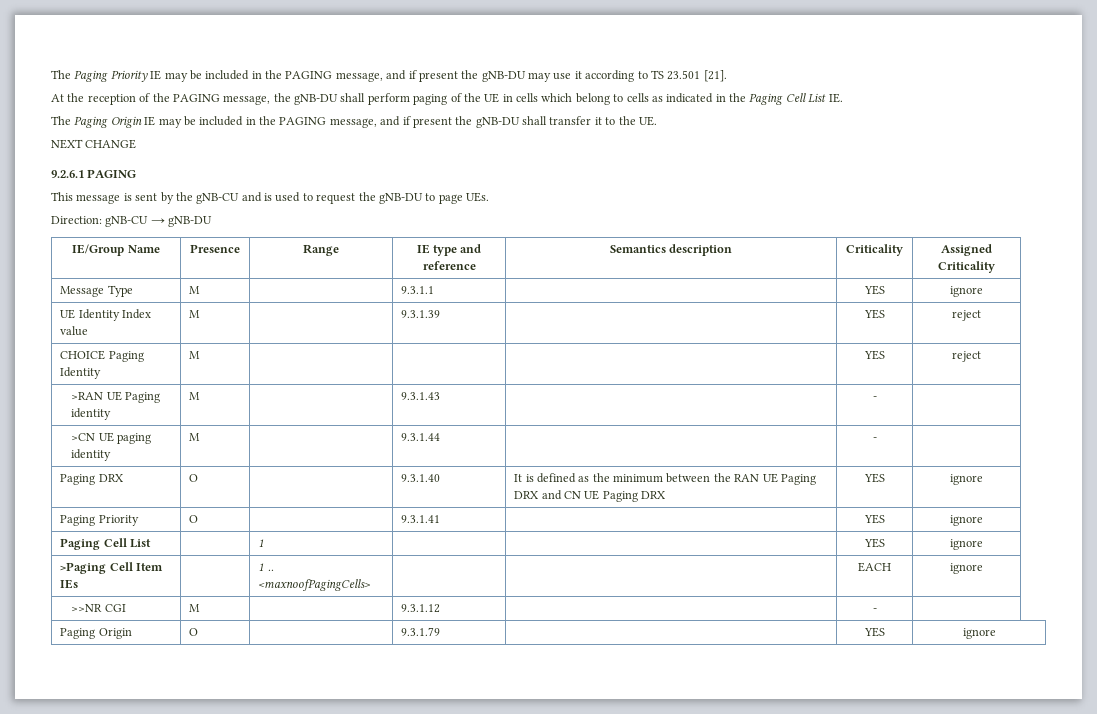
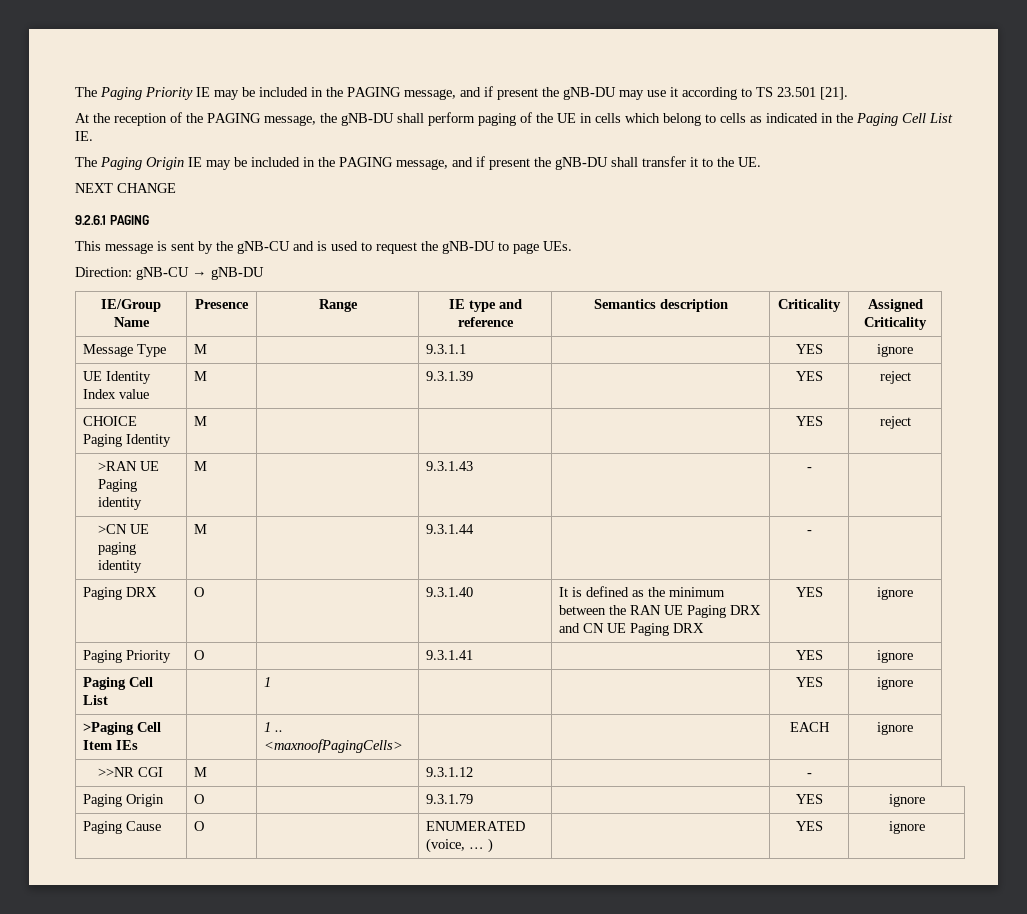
(996, 633) none -> [83,821,162,834] [194,821,205,831] [426,821,526,831] [426,838,494,853] [795,821,823,831] [888,821,925,834] // Paging Cause | O | | ENUMERATED (voice, … ) | | YES | ignore

